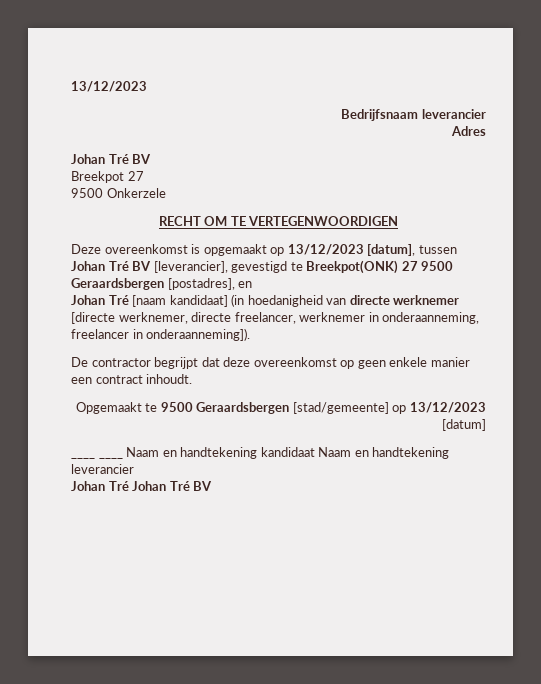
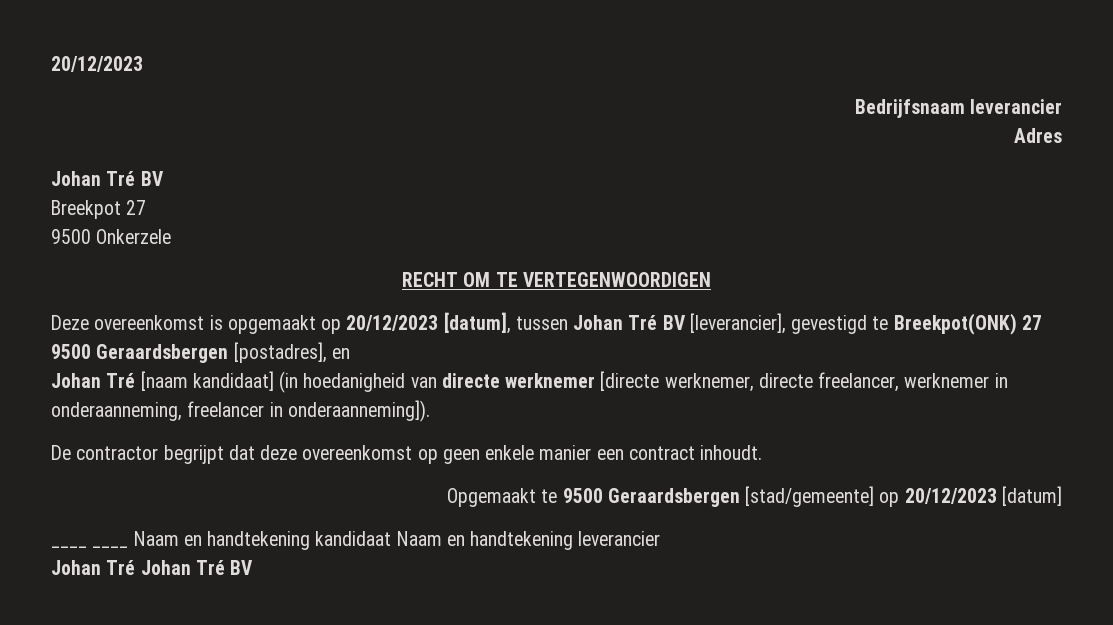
[71,81,147,92] 13/12/2023 -> [51,56,143,72] 20/12/2023
[287,244,364,255] 13/12/2023 -> [346,315,439,331] 20/12/2023
[410,402,486,413] 13/12/2023 -> [904,488,997,504] 20/12/2023

